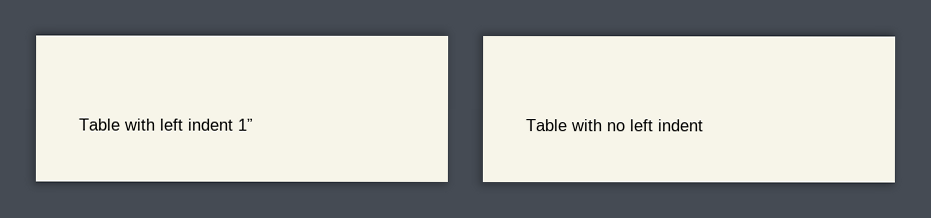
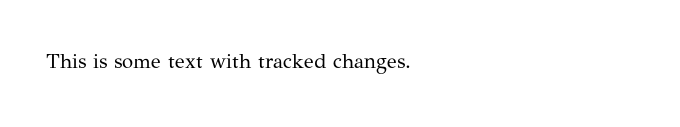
[78,118,253,131] [525,119,703,132] Table with left indent 1” // Table with no left indent -> [46,54,411,74] This is some text with tracked changes.

